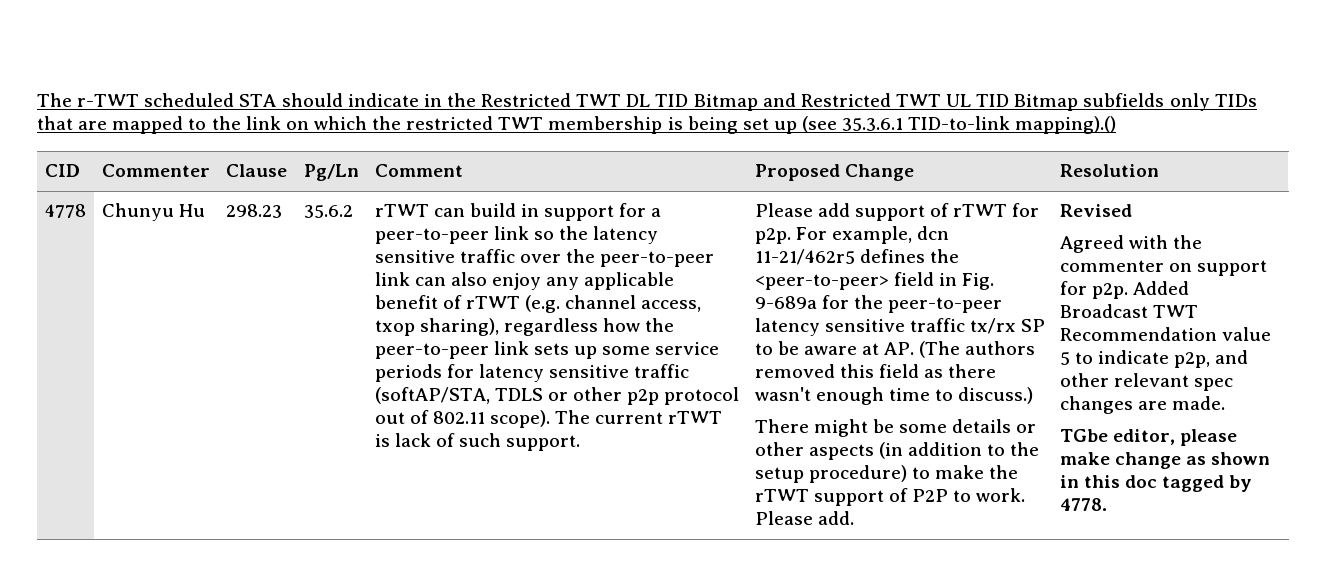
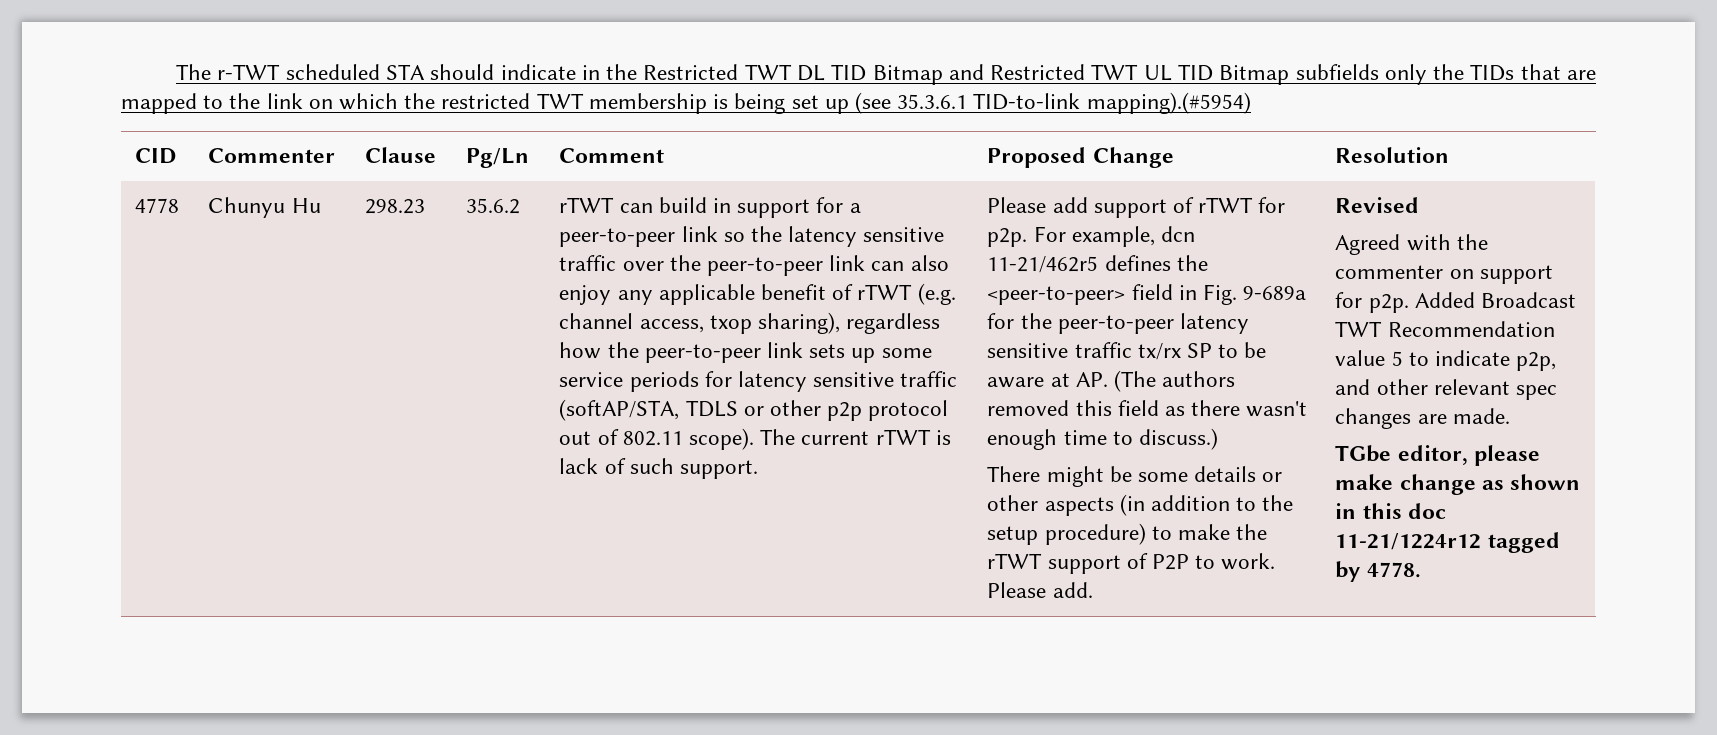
(1210, 102) none -> [1433,64,1465,80] the
[1015,116,1117,134] mapping).() -> [1086,92,1251,114] mapping).(#5954)
(1157, 481) none -> [1335,533,1482,550] 11-21/1224r12

